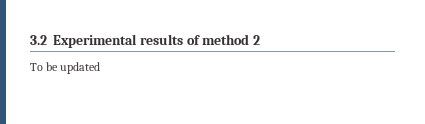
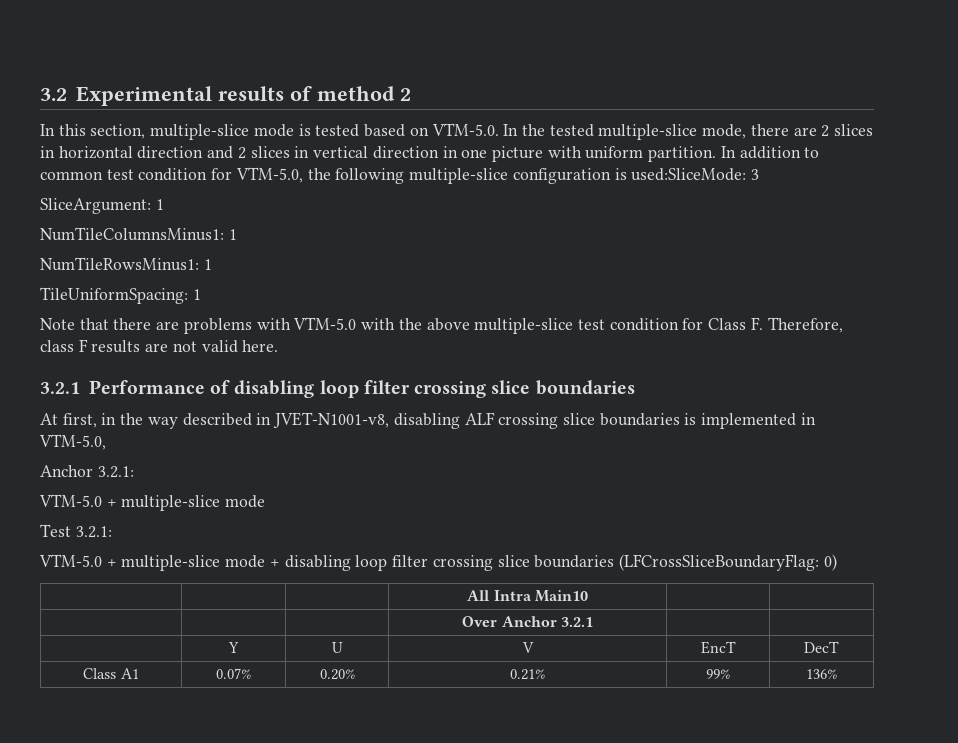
[30,62,101,74] To be updated -> [40,123,874,140] [40,146,820,162] [40,167,759,184] [40,198,164,214] [40,227,237,241] [40,257,212,271] [40,287,201,304] [40,317,843,334] [40,339,279,353] [40,380,635,398] [40,412,816,429] [39,434,106,450] [40,465,134,478] [39,494,266,511] [40,524,112,538] [39,554,837,571] [467,590,588,602] [462,616,593,627] [228,642,239,653] [331,642,343,653] [521,642,534,653] [700,641,736,654] [804,641,839,653] [83,668,139,679] [216,668,251,679] [319,669,355,680] [510,669,545,680] [706,669,730,679] [806,669,837,679] In this section, multiple-slice mode is tested based on VTM-5.0. In the tested multiple-slice mode, there are 2 slices in horizontal direction and 2 slices in vertical direction in one picture with uniform partition. In addition to common test condition for VTM-5.0, the following multiple-slice configuration is used:SliceMode: 3 // SliceArgument: 1 // NumTileColumnsMinus1: 1 // NumTileRowsMinus1: 1 // TileUniformSpacing: 1 // Note that there are problems with VTM-5.0 with the above multiple-slice test condition for Class F. Therefore, class F results are not valid here. // 3.2.1 Performance of disabling loop filter crossing slice boundaries // At first, in the way described in JVET-N1001-v8, disabling ALF crossing slice boundaries is implemented in VTM-5.0, // Anchor 3.2.1: // VTM-5.0 + multiple-slice mode // Test 3.2.1: // VTM-5.0 + multiple-slice mode + disabling loop filter crossing slice boundaries (LFCrossSliceBoundaryFlag: 0) // | | | All Intra Main10 | | // | | | Over Anchor 3.2.1 | | // | Y | U | V | EncT | DecT // Class A1 | 0.07% | 0.20% | 0.21% | 99% | 136%

